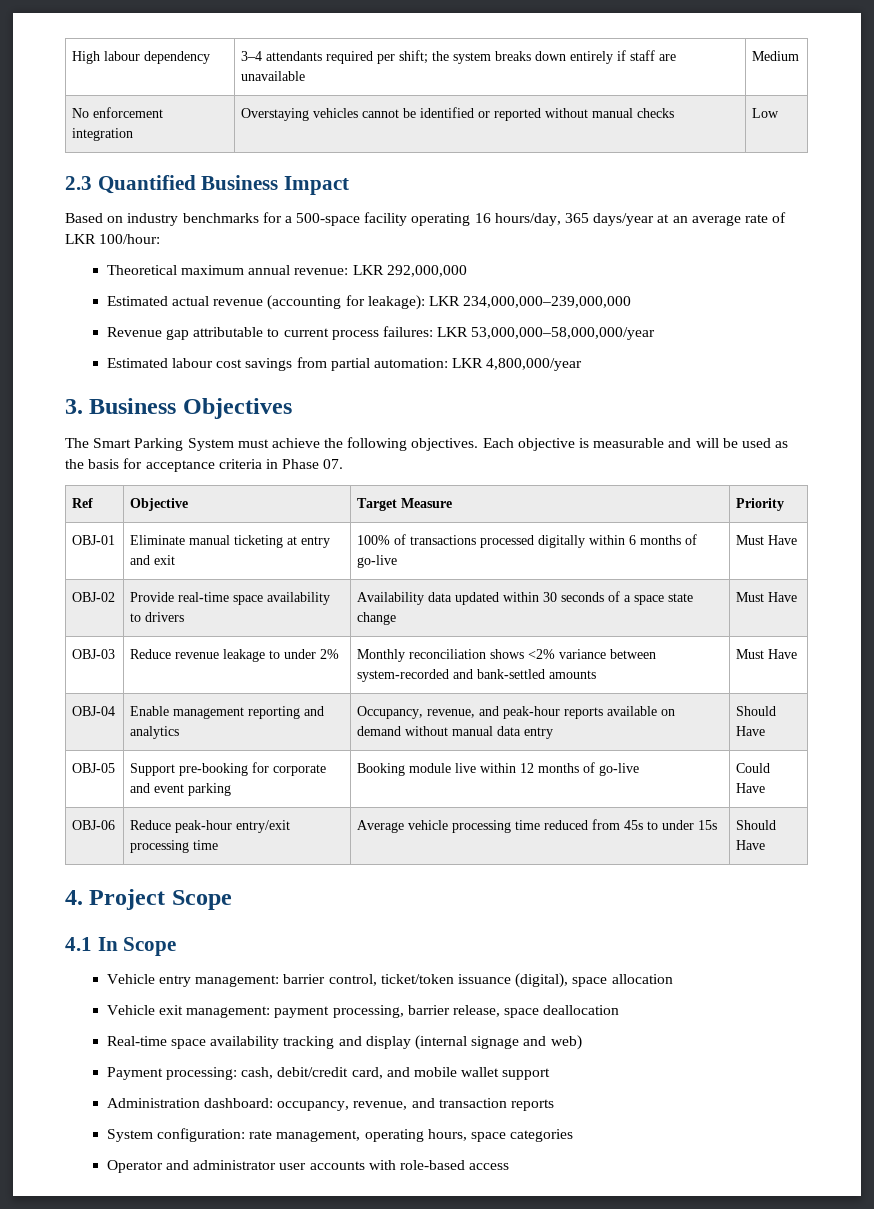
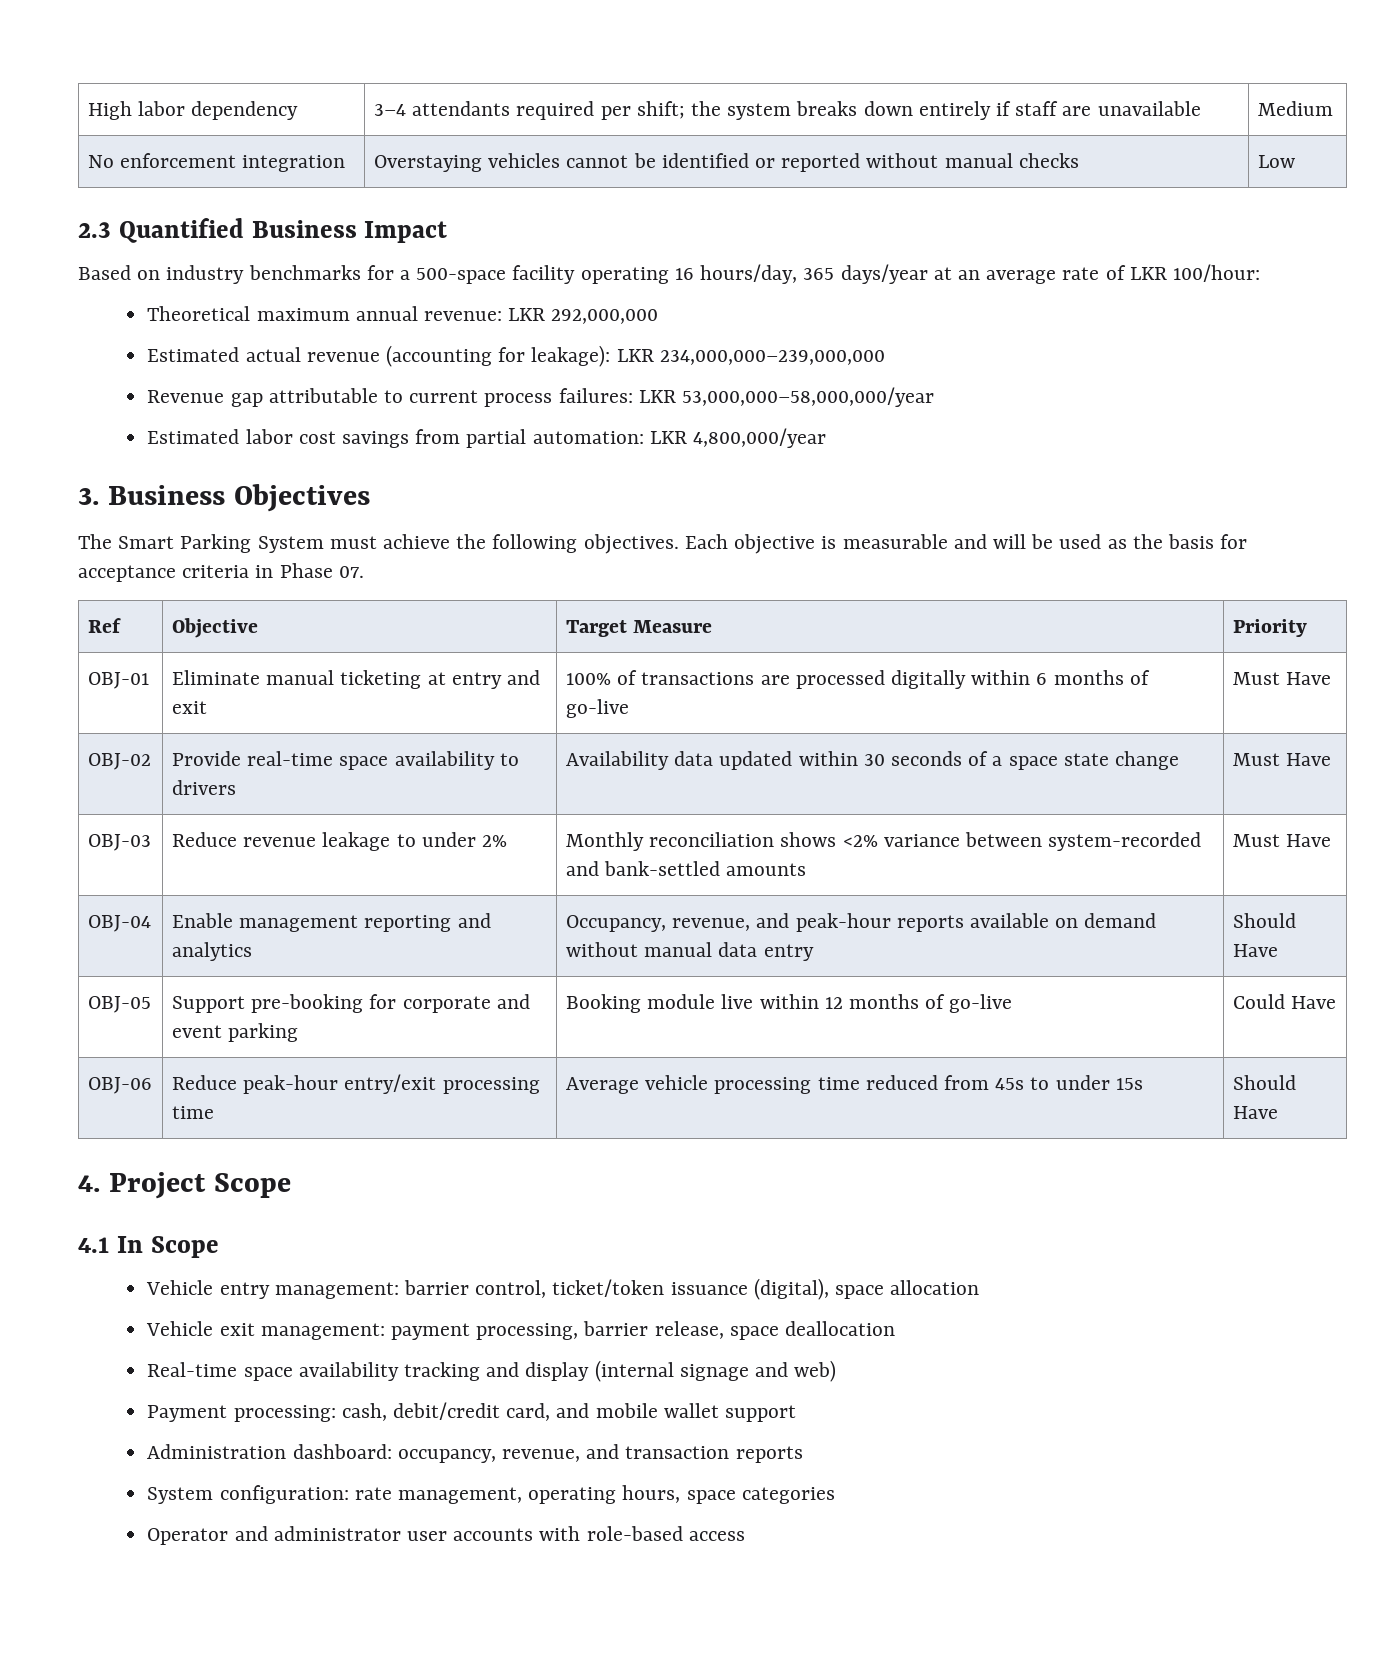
[104,51,141,61] labour -> [138,101,186,116] labor
[172,358,214,368] labour -> [245,429,293,444] labor
(477, 540) none -> [760,675,790,685] are

